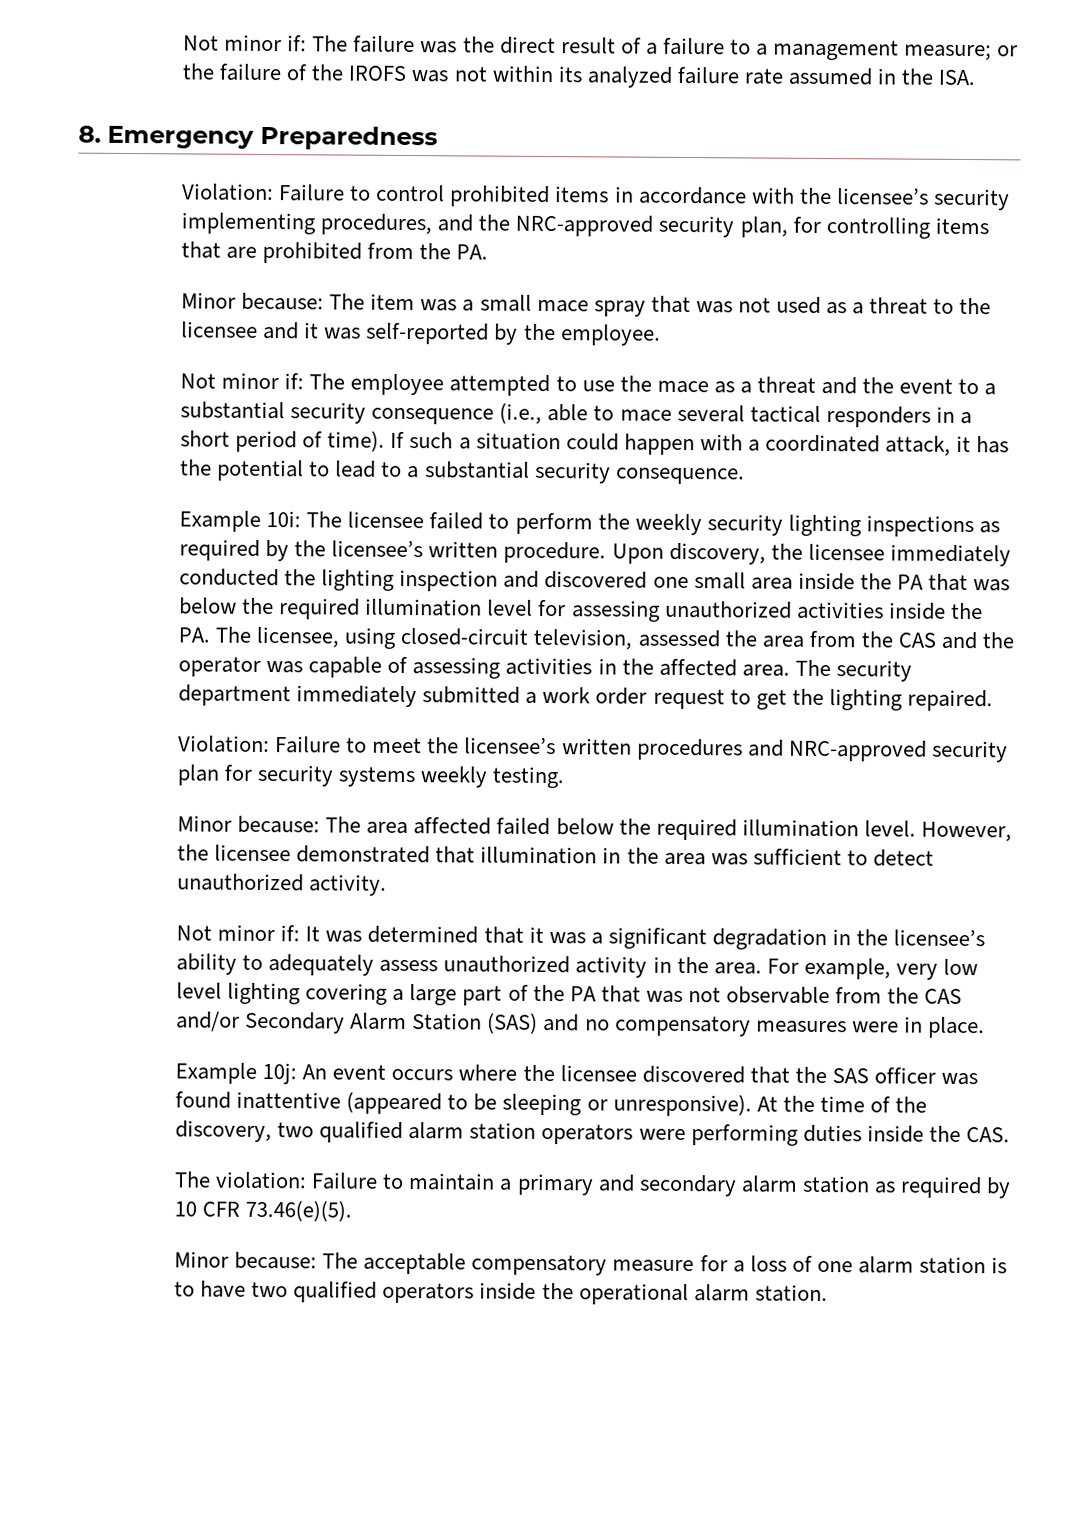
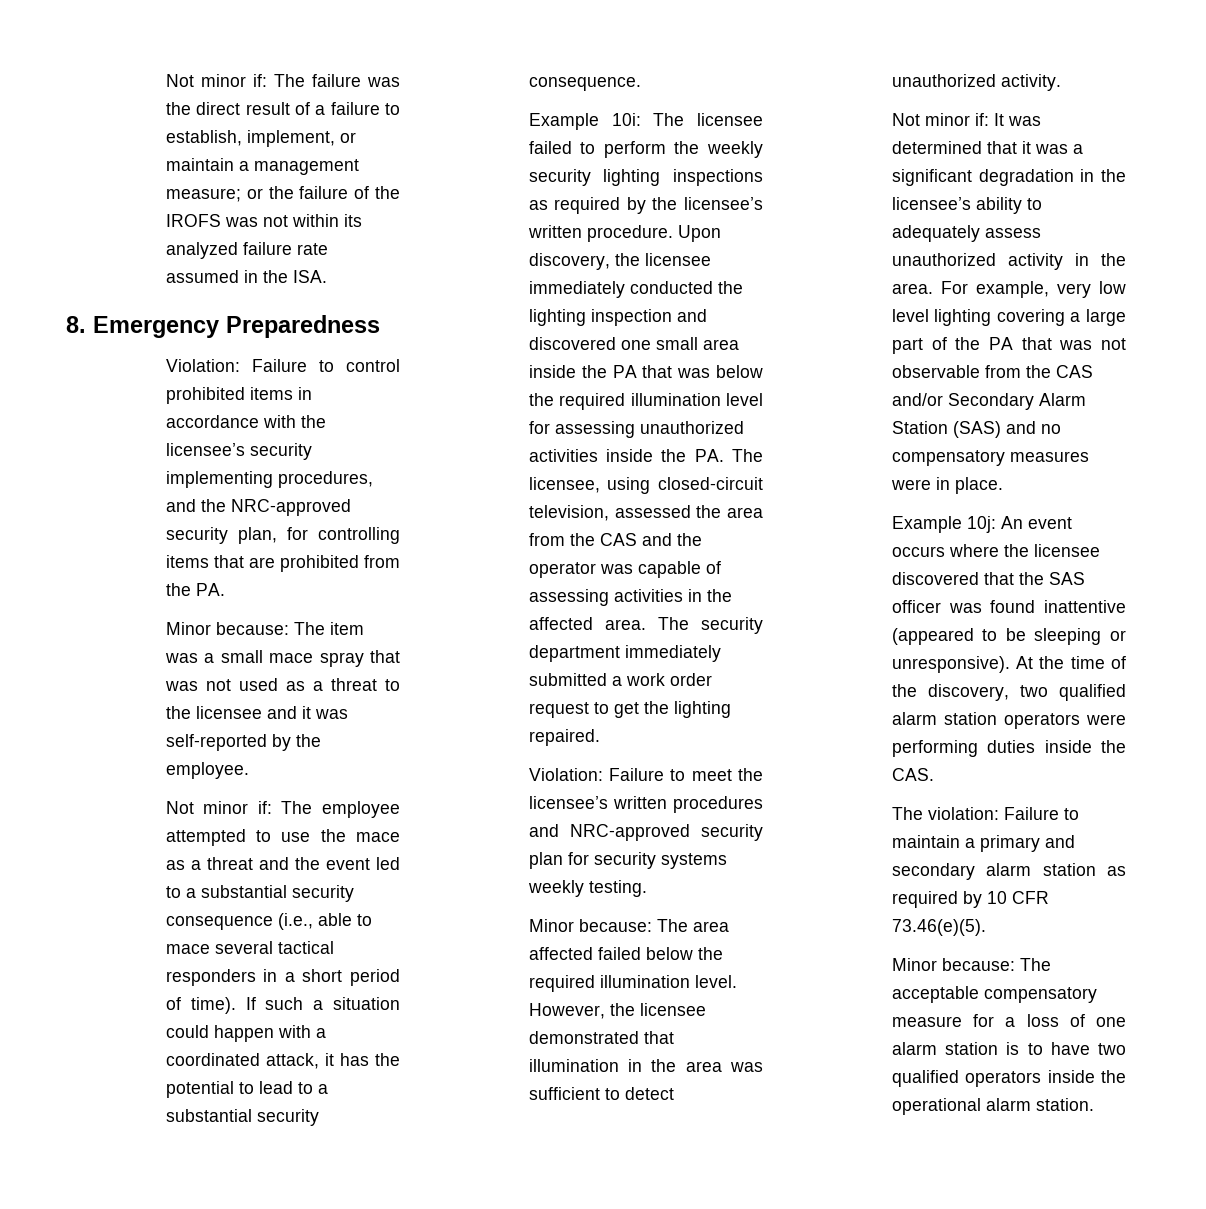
(751, 47) none -> [165,130,356,147] [165,158,234,171] establish, implement, or maintain
(954, 386) none -> [375,857,400,870] led

